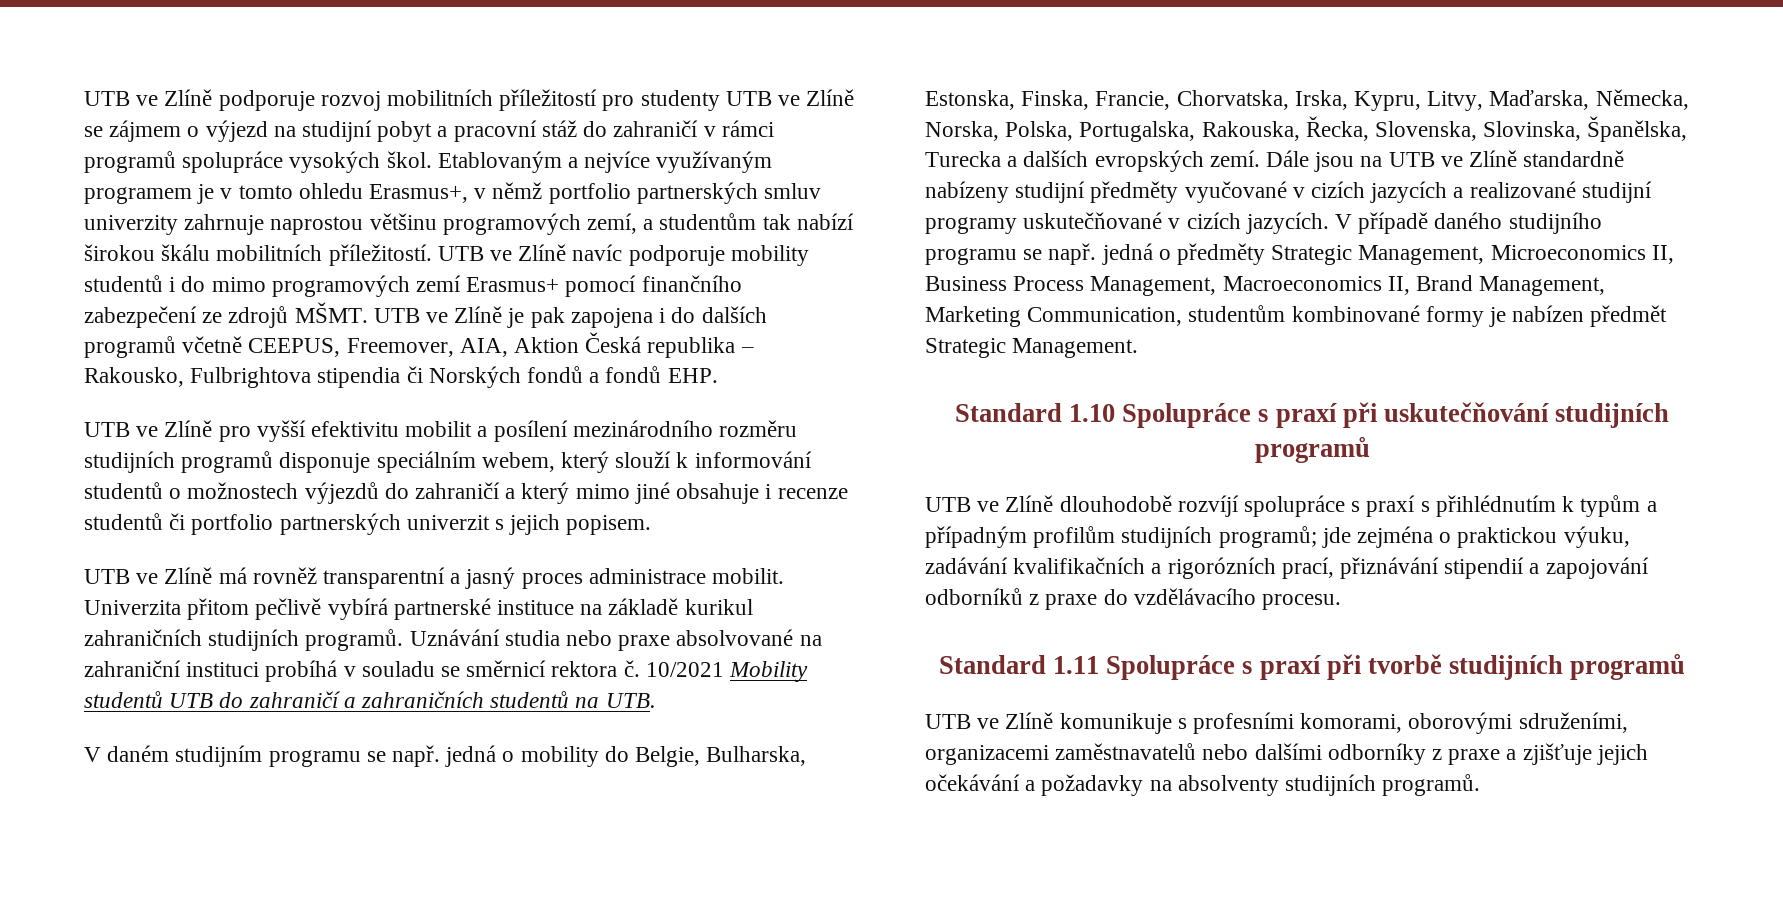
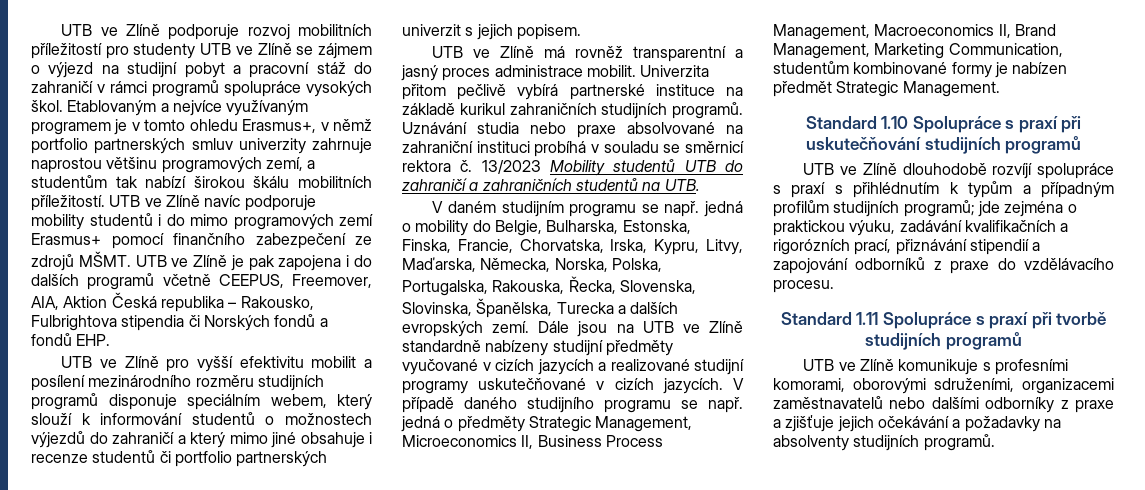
[645,662,724,677] 10/2021 -> [481,160,541,174] 13/2023

